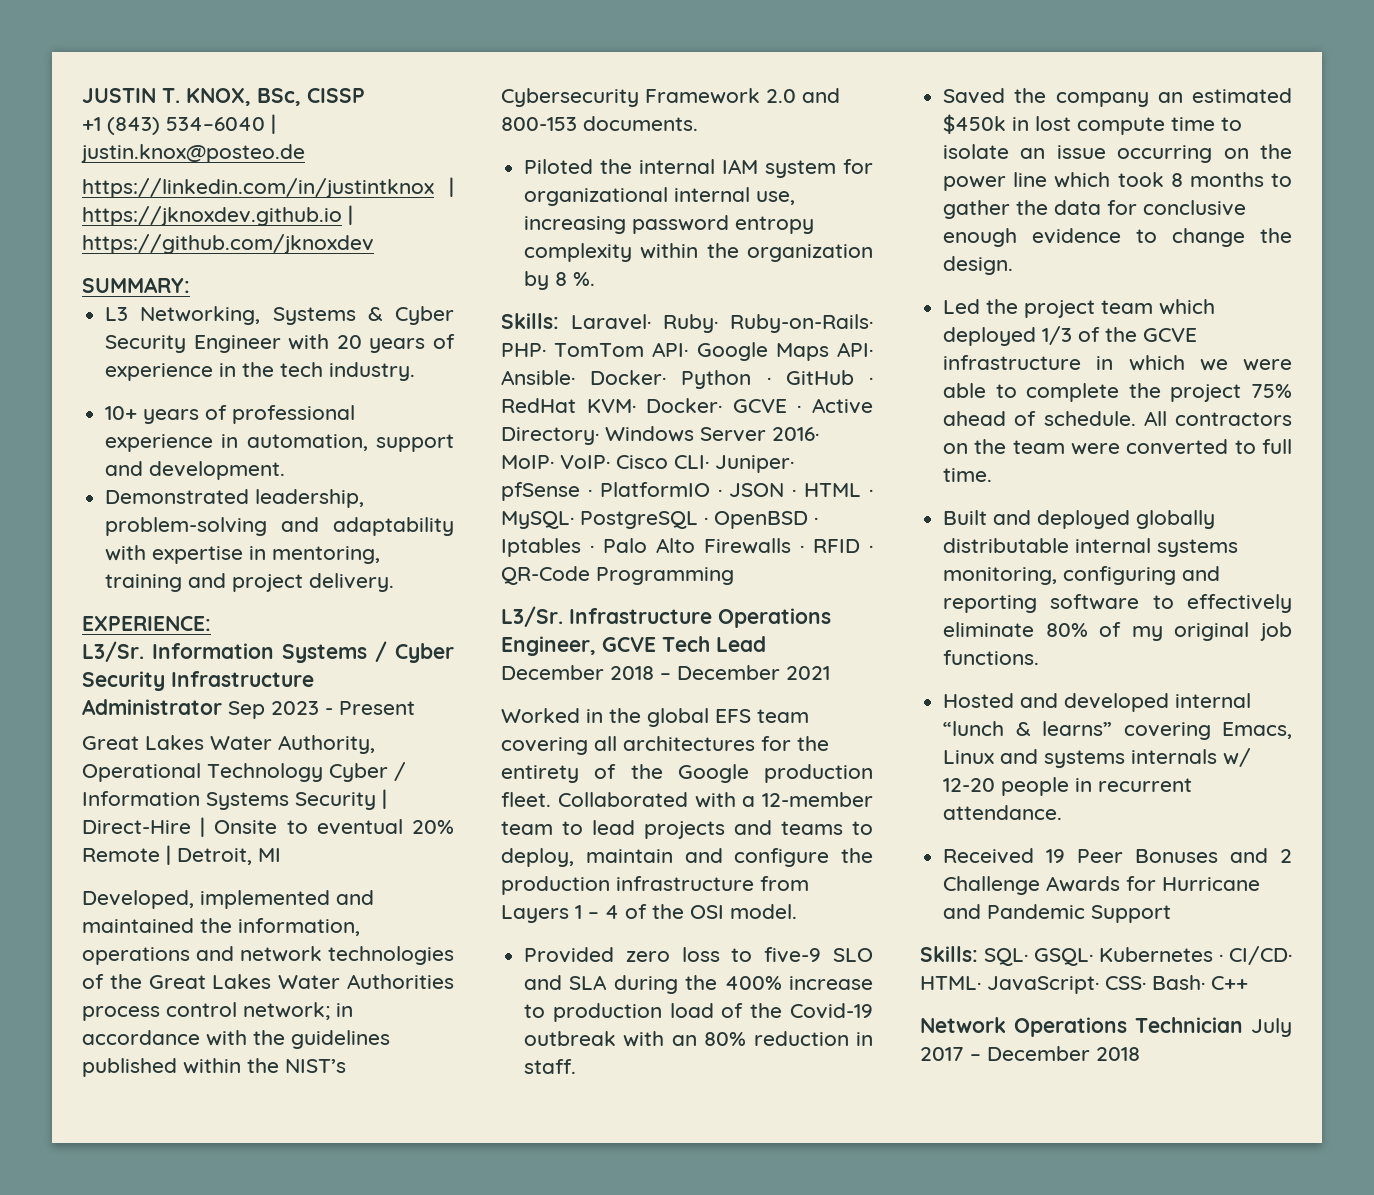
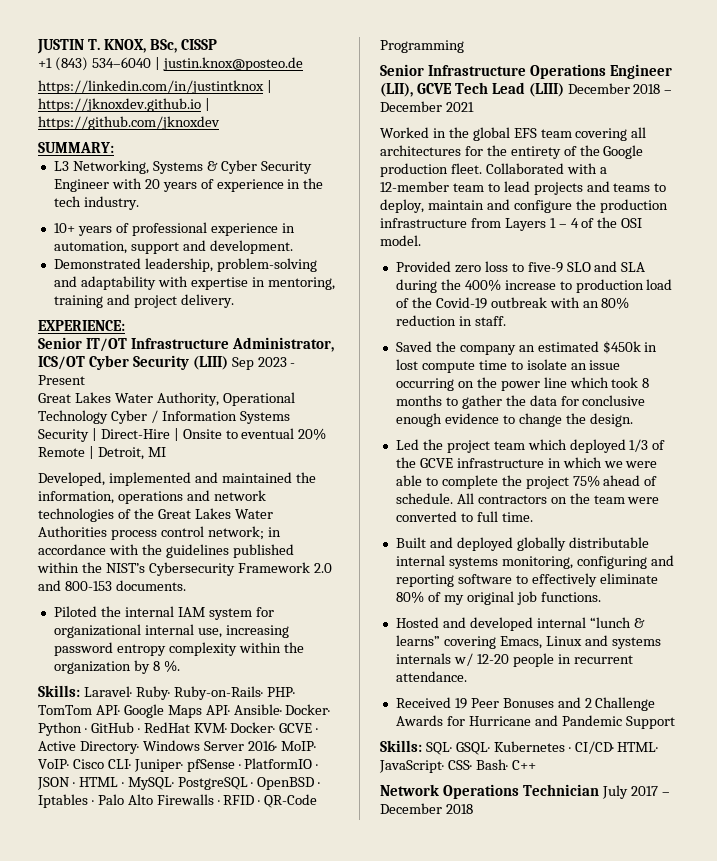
[82,641,454,663] [82,671,314,691] [82,699,222,715] L3/Sr. Information Systems / Cyber Security Infrastructure Administrator -> [38,337,334,352] [38,355,228,370] Senior IT/OT Infrastructure Administrator, ICS/OT Cyber Security (LIII)
[501,606,563,627] L3/Sr. -> [380,64,424,76] Senior
[501,636,596,656] Engineer, -> [609,64,672,79] [380,83,413,97] Engineer (LII),
(766, 644) none -> [528,83,564,97] (LIII)

